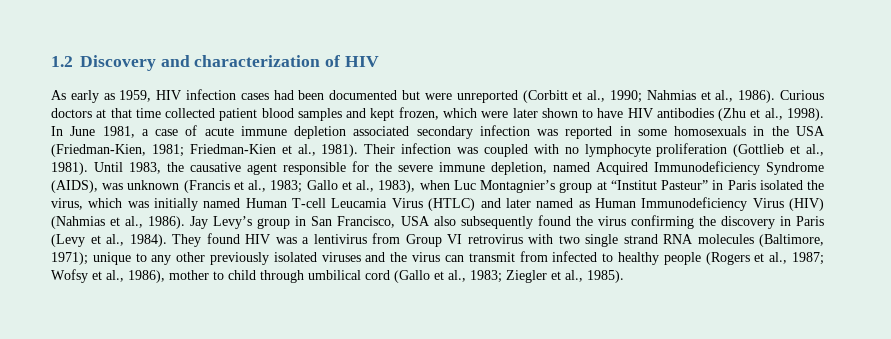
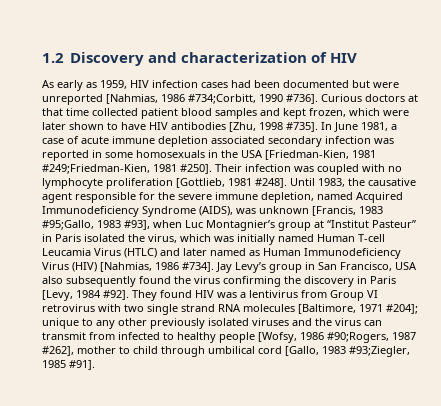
[522,90,776,103] (Corbitt et al., 1990; Nahmias et al., 1986). -> [106,94,318,104] [Nahmias, 1986 #734;Corbitt, 1990 #736].
[718,108,824,121] (Zhu et al., 1998). -> [229,122,318,132] [Zhu, 1998 #735].
[51,144,359,157] (Friedman-Kien, 1981; Friedman-Kien et al., 1981). -> [265,150,376,160] [42,164,212,174] [Friedman-Kien, 1981 #249;Friedman-Kien, 1981 #250].
[733,144,824,157] [51,162,88,175] (Gottlieb et al., 1981). -> [176,178,287,188] [Gottlieb, 1981 #248].
[183,180,416,193] (Francis et al., 1983; Gallo et al., 1983), -> [312,206,383,216] [42,220,150,230] [Francis, 1983 #95;Gallo, 1983 #93],
[51,216,186,229] (Nahmias et al., 1986). -> [100,262,214,272] [Nahmias, 1986 #734].
[51,234,167,247] (Levy et al., 1984). -> [42,290,129,301] [Levy, 1984 #92].
[759,234,824,247] [51,252,88,265] (Baltimore, 1971); -> [298,304,418,314] [Baltimore, 1971 #204];
[705,252,825,265] [51,269,165,283] (Rogers et al., 1987; Wofsy et al., 1986), -> [258,332,416,343] [42,346,74,356] [Wofsy, 1986 #90;Rogers, 1987 #262],
[394,270,624,283] (Gallo et al., 1983; Ziegler et al., 1985). -> [285,346,410,357] [42,360,95,370] [Gallo, 1983 #93;Ziegler, 1985 #91].

